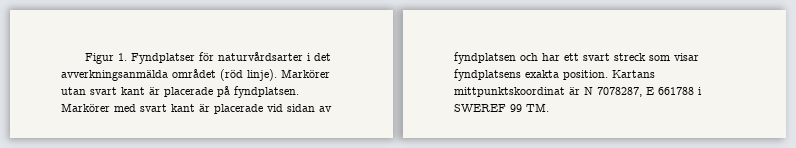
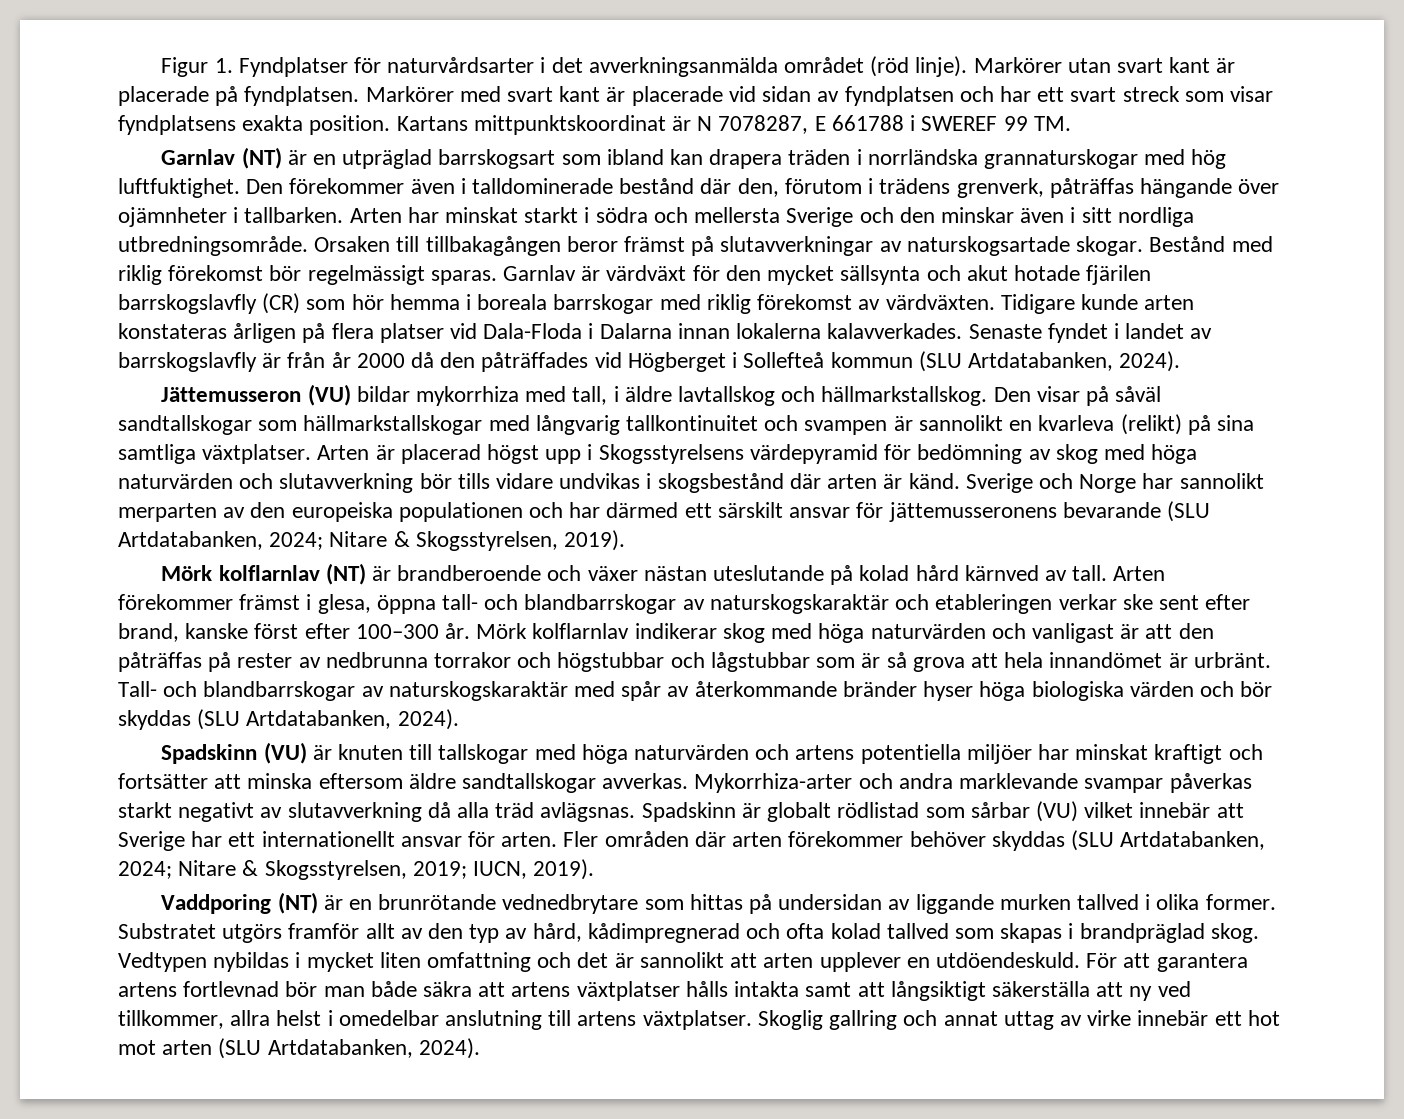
(549, 107) none -> [161,147,1227,169] [118,178,1280,198] [118,207,1194,227] [118,236,1273,256] [118,265,1152,285] [118,293,1195,314] [118,323,1213,343] [118,351,1181,372] [161,384,1162,406] [118,414,1254,435] [118,444,1198,464] [118,473,1264,493] [118,501,1210,522] [118,530,626,551] [161,563,1166,585] [118,594,1251,614] [118,623,1214,643] [118,652,1271,672] [118,681,1273,701] [118,709,459,730] [161,742,1263,764] [118,773,1252,793] [118,801,1244,822] [118,830,1266,851] [118,859,595,880] [161,892,1276,914] [118,923,1259,943] [118,952,1248,972] [118,981,1191,1001] [118,1010,1280,1030] [118,1038,480,1059] // Garnlav (NT) är en utpräglad barrskogsart som ibland kan drapera träden i norrländska grannaturskogar med hög luftfuktighet. Den förekommer även i talldominerade bestånd där den, förutom i trädens grenverk, påträffas hängande över ojämnheter i tallbarken. Arten har minskat starkt i södra och mellersta Sverige och den minskar även i sitt nordliga utbredningsområde. Orsaken till tillbakagången beror främst på slutavverkningar av naturskogsartade skogar. Bestånd med riklig förekomst bör regelmässigt sparas. Garnlav är värdväxt för den mycket sällsynta och akut hotade fjärilen barrskogslavfly (CR) som hör hemma i boreala barrskogar med riklig förekomst av värdväxten. Tidigare kunde arten konstateras årligen på flera platser vid Dala-Floda i Dalarna innan lokalerna kalavverkades. Senaste fyndet i landet av barrskogslavfly är från år 2000 då den påträffades vid Högberget i Sollefteå kommun (SLU Artdatabanken, 2024). // Jättemusseron (VU) bildar mykorrhiza med tall, i äldre lavtallskog och hällmarkstallskog. Den visar på såväl sandtallskogar som hällmarkstallskogar med långvarig tallkontinuitet och svampen är sannolikt en kvarleva (relikt) på sina samtliga växtplatser. Arten är placerad högst upp i Skogsstyrelsens värdepyramid för bedömning av skog med höga naturvärden och slutavverkning bör tills vidare undvikas i skogsbestånd där arten är känd. Sverige och Norge har sannolikt merparten av den europeiska populationen och har därmed ett särskilt ansvar för jättemusseronens bevarande (SLU Artdatabanken, 2024; Nitare & Skogsstyrelsen, 2019). // Mörk kolflarnlav (NT) är brandberoende och växer nästan uteslutande på kolad hård kärnved av tall. Arten förekommer främst i glesa, öppna tall- och blandbarrskogar av naturskogskaraktär och etableringen verkar ske sent efter brand, kanske först efter 100–300 år. Mörk kolflarnlav indikerar skog med höga naturvärden och vanligast är att den påträffas på rester av nedbrunna torrakor och högstubbar och lågstubbar som är så grova att hela innandömet är urbränt. Tall- och blandbarrskogar av naturskogskaraktär med spår av återkommande bränder hyser höga biologiska värden och bör skyddas (SLU Artdatabanken, 2024). // Spadskinn (VU) är knuten till tallskogar med höga naturvärden och artens potentiella miljöer har minskat kraftigt och fortsätter att minska eftersom äldre sandtallskogar avverkas. Mykorrhiza-arter och andra marklevande svampar påverkas starkt negativt av slutavverkning då alla träd avlägsnas. Spadskinn är globalt rödlistad som sårbar (VU) vilket innebär att Sverige har ett internationellt ansvar för arten. Fler områden där arten förekommer behöver skyddas (SLU Artdatabanken, 2024; Nitare & Skogsstyrelsen, 2019; IUCN, 2019). // Vaddporing (NT) är en brunrötande vednedbrytare som hittas på undersidan av liggande murken tallved i olika former. Substratet utgörs framför allt av den typ av hård, kådimpregnerad och ofta kolad tallved som skapas i brandpräglad skog. Vedtypen nybildas i mycket liten omfattning och det är sannolikt att arten upplever en utdöendeskuld. För att garantera artens fortlevnad bör man både säkra att artens växtplatser hålls intakta samt att långsiktigt säkerställa att ny ved tillkommer, allra helst i omedelbar anslutning till artens växtplatser. Skoglig gallring och annat uttag av virke innebär ett hot mot arten (SLU Artdatabanken, 2024).

